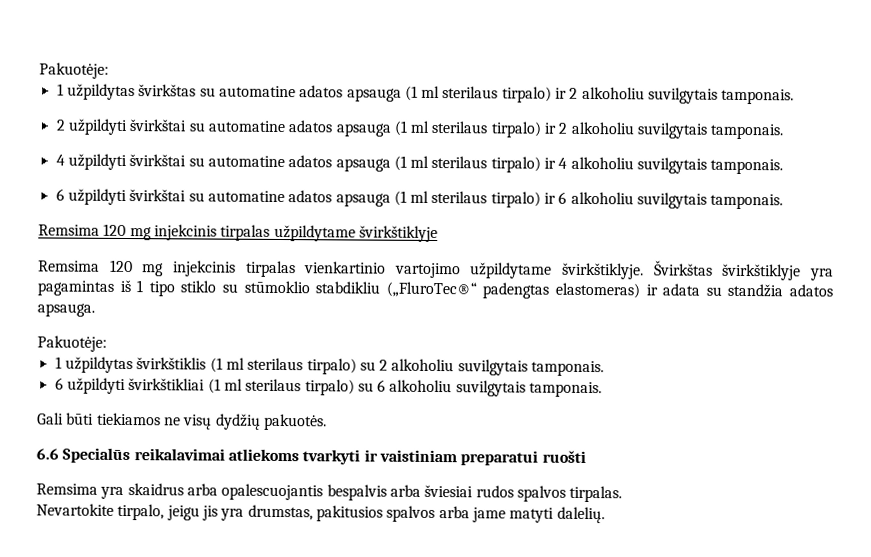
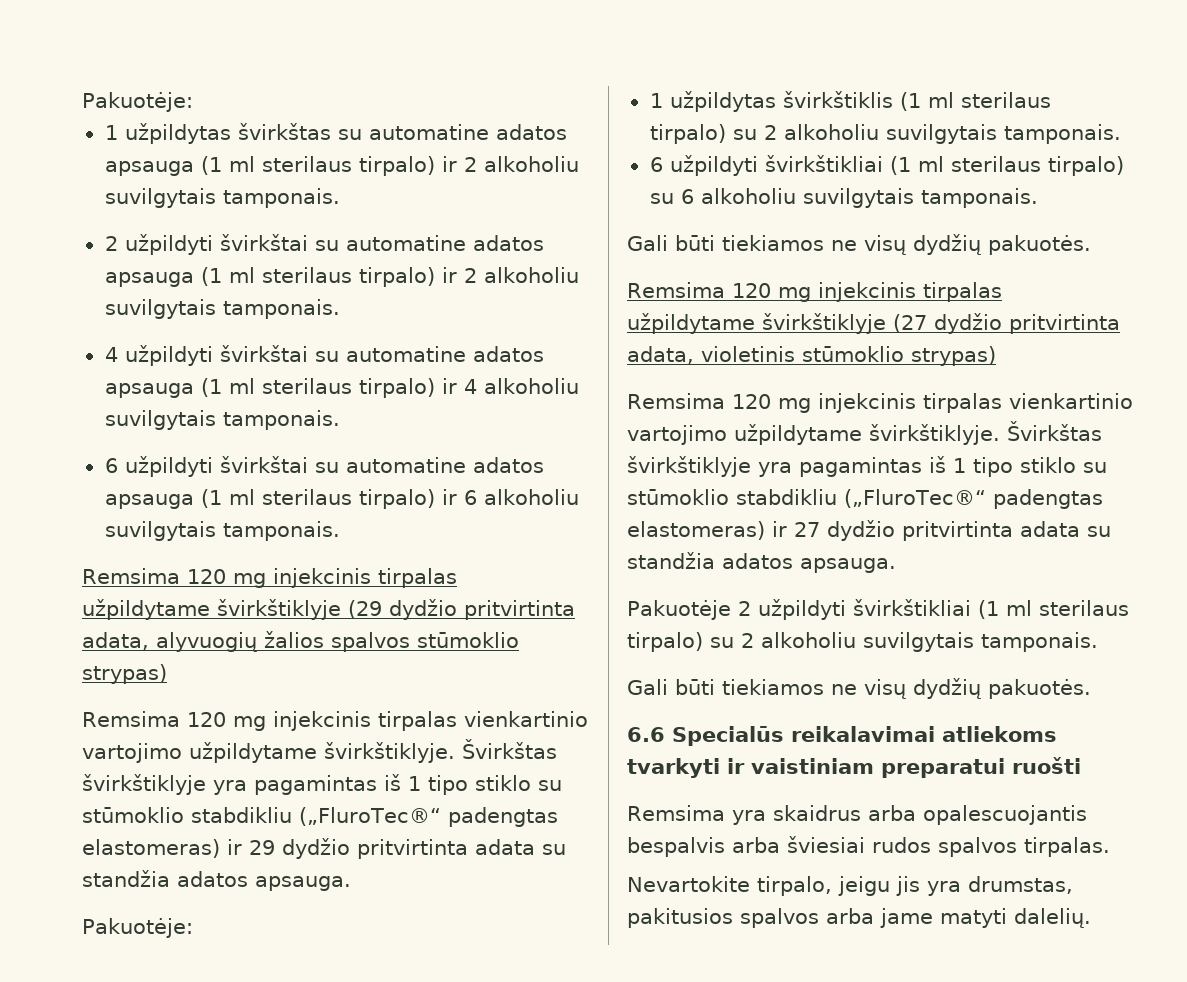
(438, 234) none -> [348,599,575,620] [82,631,519,652] [82,664,167,684] (29 dydžio pritvirtinta adata, alyvuogių žalios spalvos stūmoklio strypas)
(658, 290) none -> [249,838,468,859] 29 dydžio pritvirtinta
(327, 422) none -> [627,282,1002,302] [627,313,1120,334] [627,346,996,366] [627,393,1133,413] [627,421,1102,445] [627,456,1107,477] [627,489,1103,509] [627,520,1111,541] [627,552,896,573] [627,599,1129,620] [627,632,1098,652] [627,678,1091,699] // Remsima 120 mg injekcinis tirpalas užpildytame švirkštiklyje (27 dydžio pritvirtinta adata, violetinis stūmoklio strypas) // Remsima 120 mg injekcinis tirpalas vienkartinio vartojimo užpildytame švirkštiklyje. Švirkštas švirkštiklyje yra pagamintas iš 1 tipo stiklo su stūmoklio stabdikliu („FluroTec®“ padengtas elastomeras) ir 27 dydžio pritvirtinta adata su standžia adatos apsauga. // Pakuotėje 2 užpildyti švirkštikliai (1 ml sterilaus tirpalo) su 2 alkoholiu suvilgytais tamponais. // Gali būti tiekiamos ne visų dydžių pakuotės.

